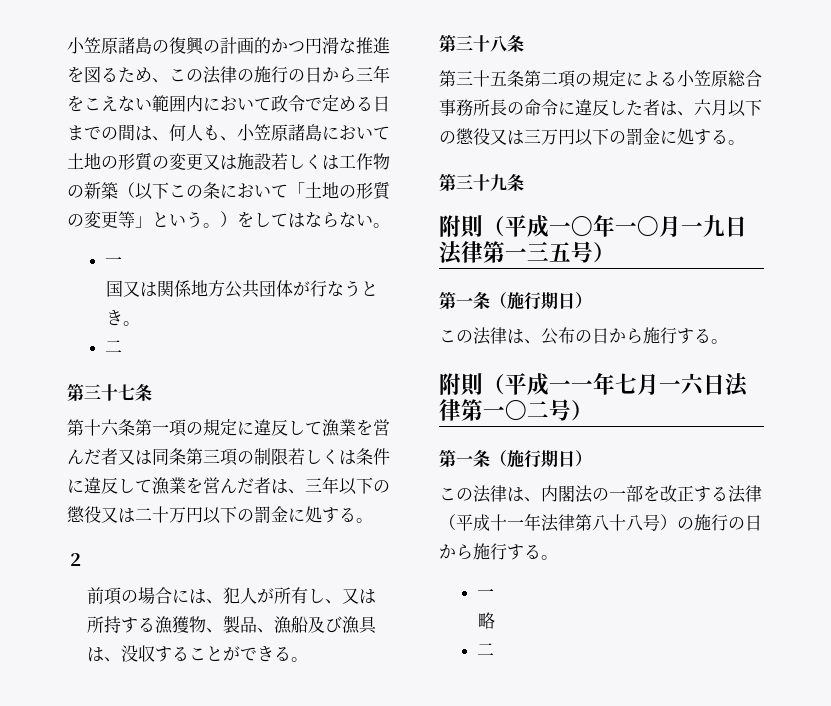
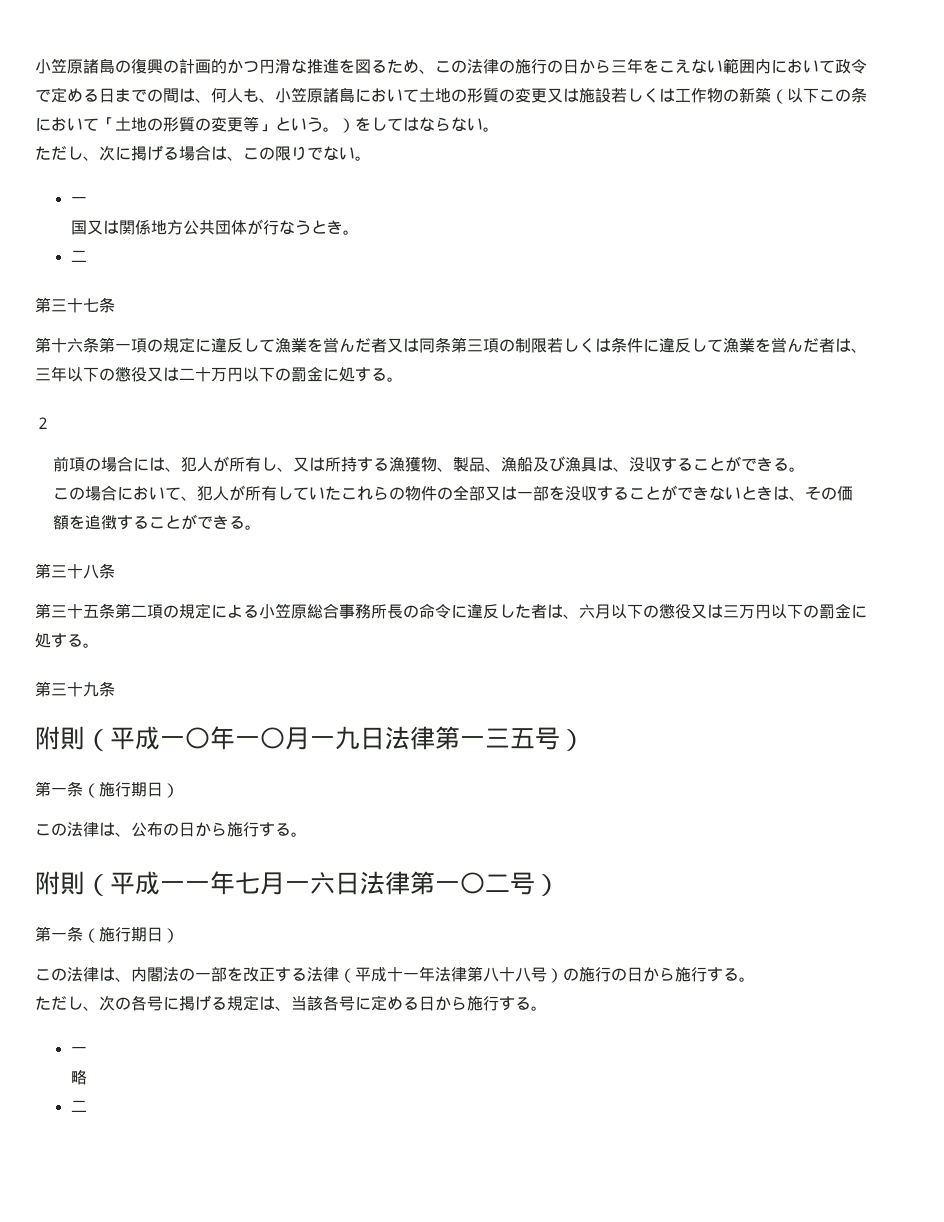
(390, 225) none -> [35,145,371,161] // ただし、次に掲げる場合は、この限りでない。
(308, 659) none -> [53,485,854,501] [53,514,262,530] // この場合において、犯人が所有していたこれらの物件の全部又は一部を没収することができないときは、その価額を追徴することができる。
(558, 557) none -> [35,995,547,1011] // ただし、次の各号に掲げる規定は、当該各号に定める日から施行する。

